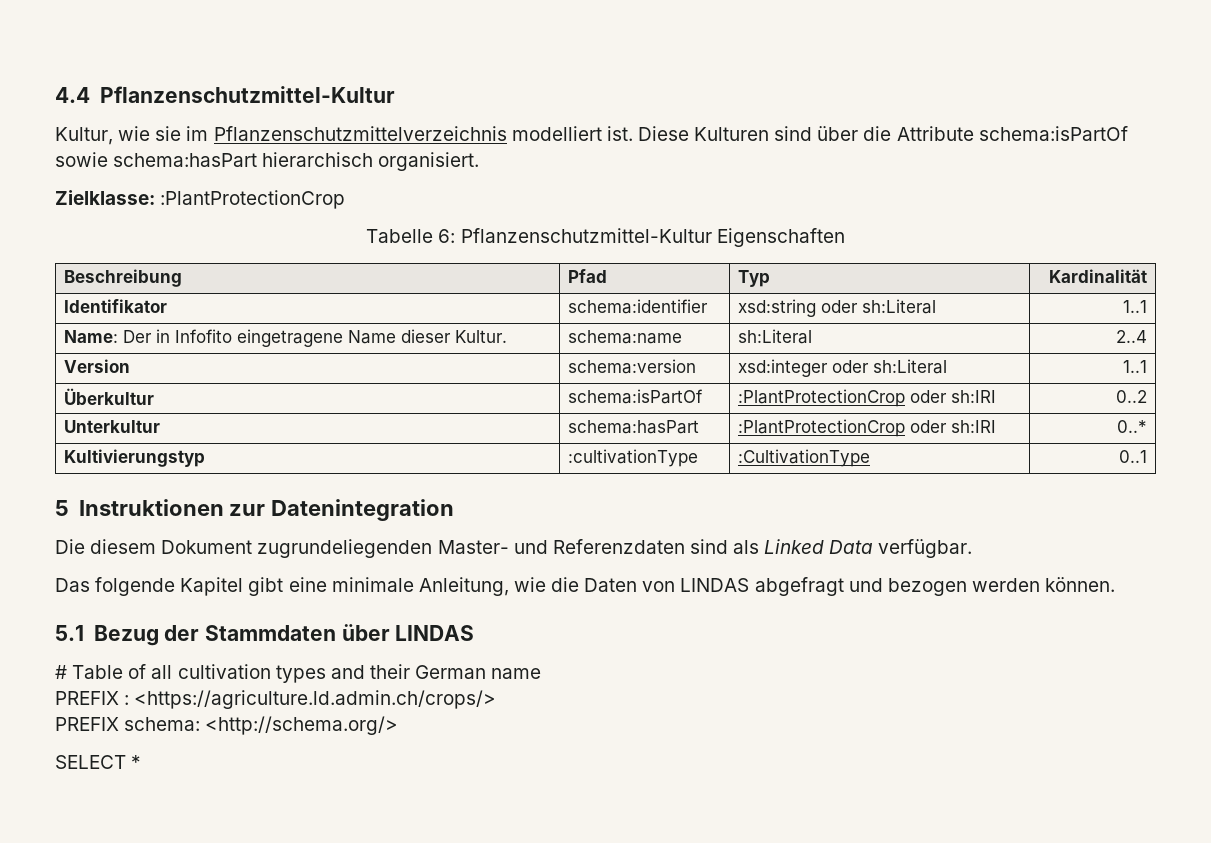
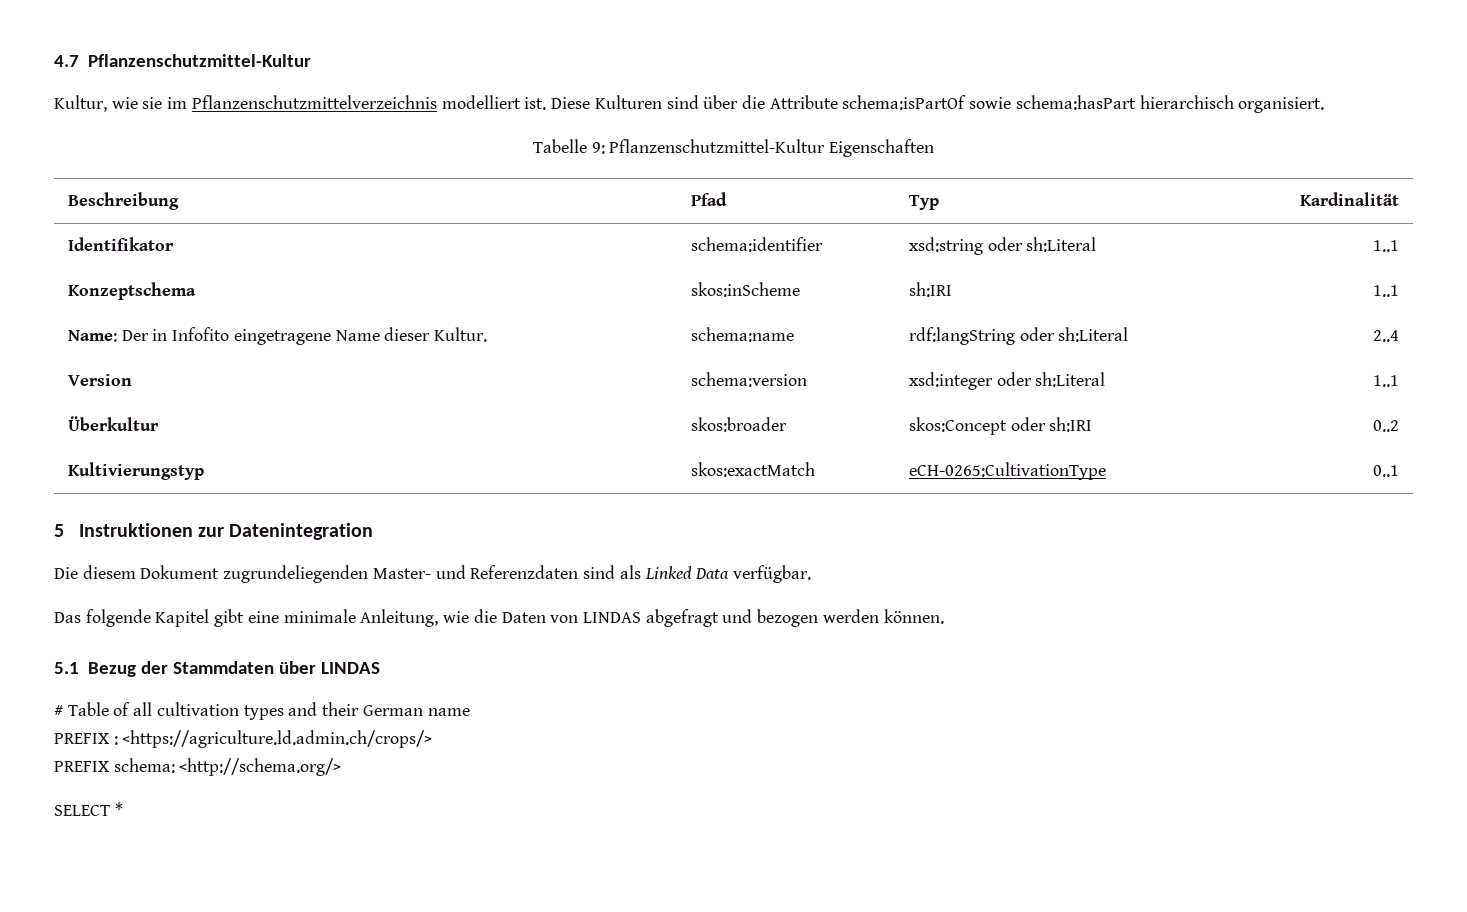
[55,87,90,103] 4.4 -> [54,55,79,67] 4.7
[55,190,346,209] // Zielklasse: :PlantProtectionCrop -> (1325, 105) none
[438,229,456,243] 6: -> [591,142,605,154] 9:
(1148, 306) none -> [67,282,196,300] [690,282,800,297] [908,282,952,297] [1373,285,1400,297] // Konzeptschema | skos:inScheme | sh:IRI | 1..1
(682, 337) none -> [908,327,1055,345] rdf:langString oder
[567,389,703,404] [737,389,905,407] schema:isPartOf | :PlantProtectionCrop -> [690,417,787,432] [908,417,1007,435] skos:broader | skos:Concept
[63,420,160,433] [567,420,699,434] [737,419,996,437] [1117,420,1148,433] // Unterkultur | schema:hasPart | :PlantProtectionCrop oder sh:IRI | 0..* -> (1400, 426) none
[567,449,698,467] [737,449,870,467] :cultivationType | :CultivationType -> [690,462,815,477] [908,462,1106,480] skos:exactMatch | eCH-0265:CultivationType

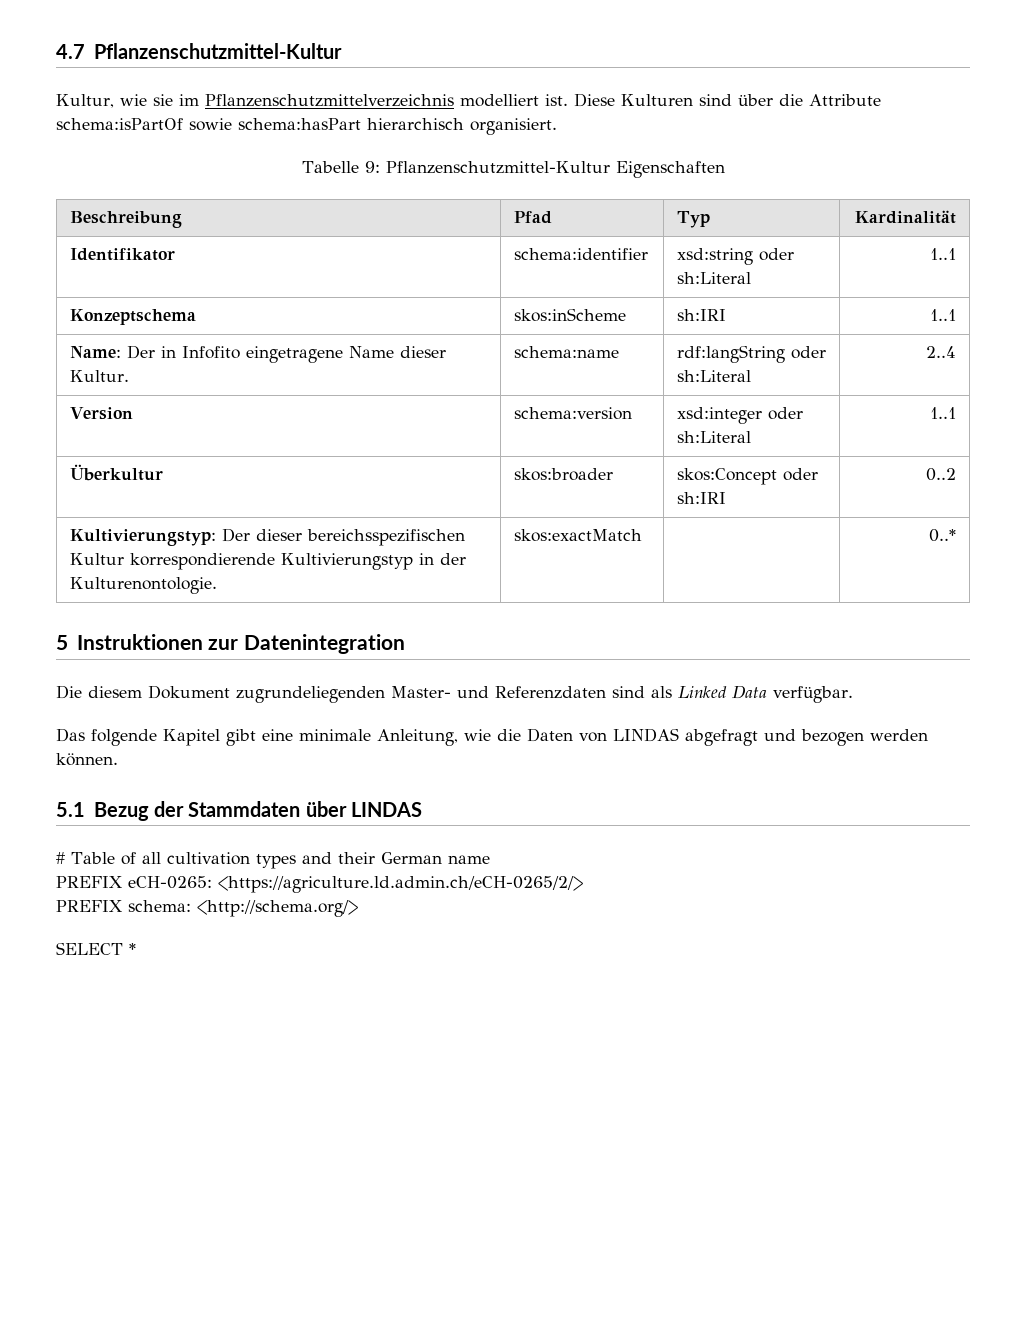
[67,462,204,480] Kultivierungstyp -> [69,528,465,546] [69,553,466,570] [69,577,217,594] Kultivierungstyp: Der dieser bereichsspezifischen Kultur korrespondierende Kultivierungstyp in der Kulturenontologie.
[908,462,1106,480] [1373,465,1400,477] eCH-0265:CultivationType | 0..1 -> [929,529,957,542] | 0..*
[113,730,433,748] : <https://agriculture.ld.admin.ch/crops/> -> [128,876,583,893] eCH-0265: <https://agriculture.ld.admin.ch/eCH-0265/2/>

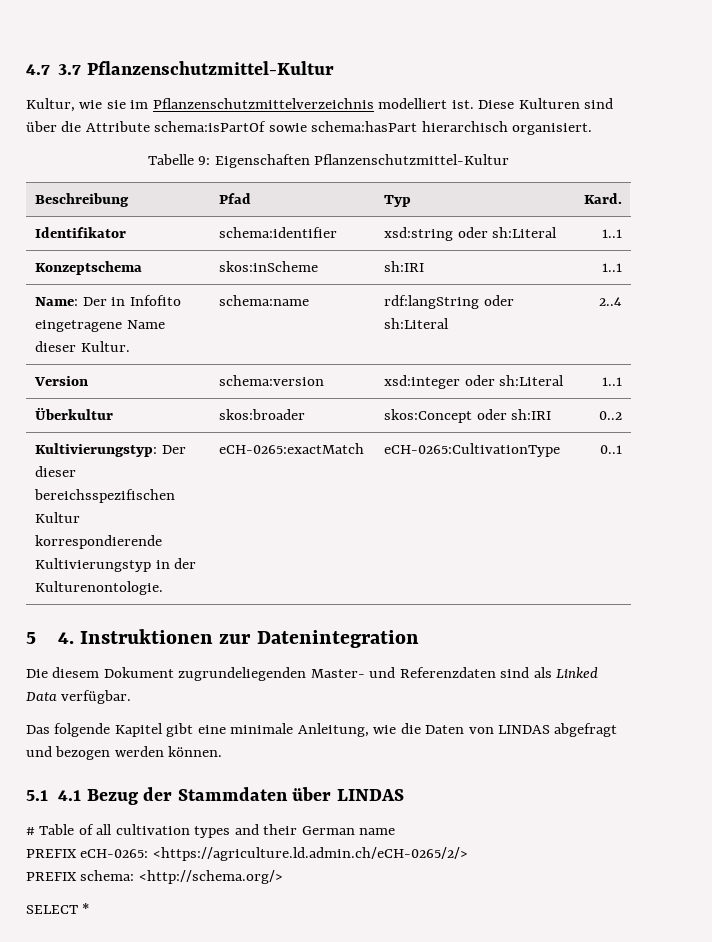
(85, 51) none -> [58,64,82,75] 3.7
[385,161,725,178] Pflanzenschutzmittel-Kultur Eigenschaften -> [214,154,510,168] Eigenschaften Pflanzenschutzmittel-Kultur
[855,210,957,224] Kardinalität -> [583,193,622,204] Kard.
[513,529,642,542] [929,529,957,542] skos:exactMatch | | 0..* -> [219,443,365,454] [384,443,561,457] [599,445,622,454] eCH-0265:exactMatch | eCH-0265:CultivationType | 0..1
(68, 642) none -> [58,632,75,644] 4.
(85, 809) none -> [58,790,82,801] 4.1

